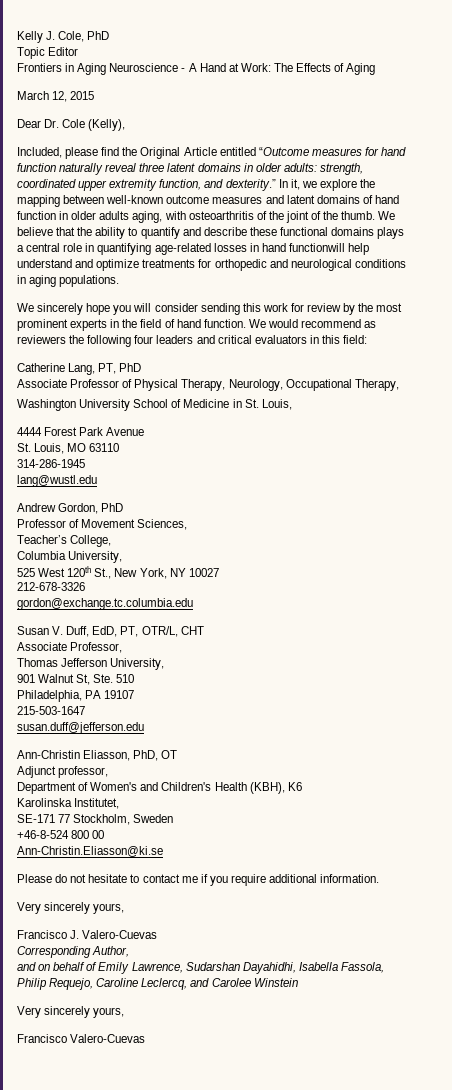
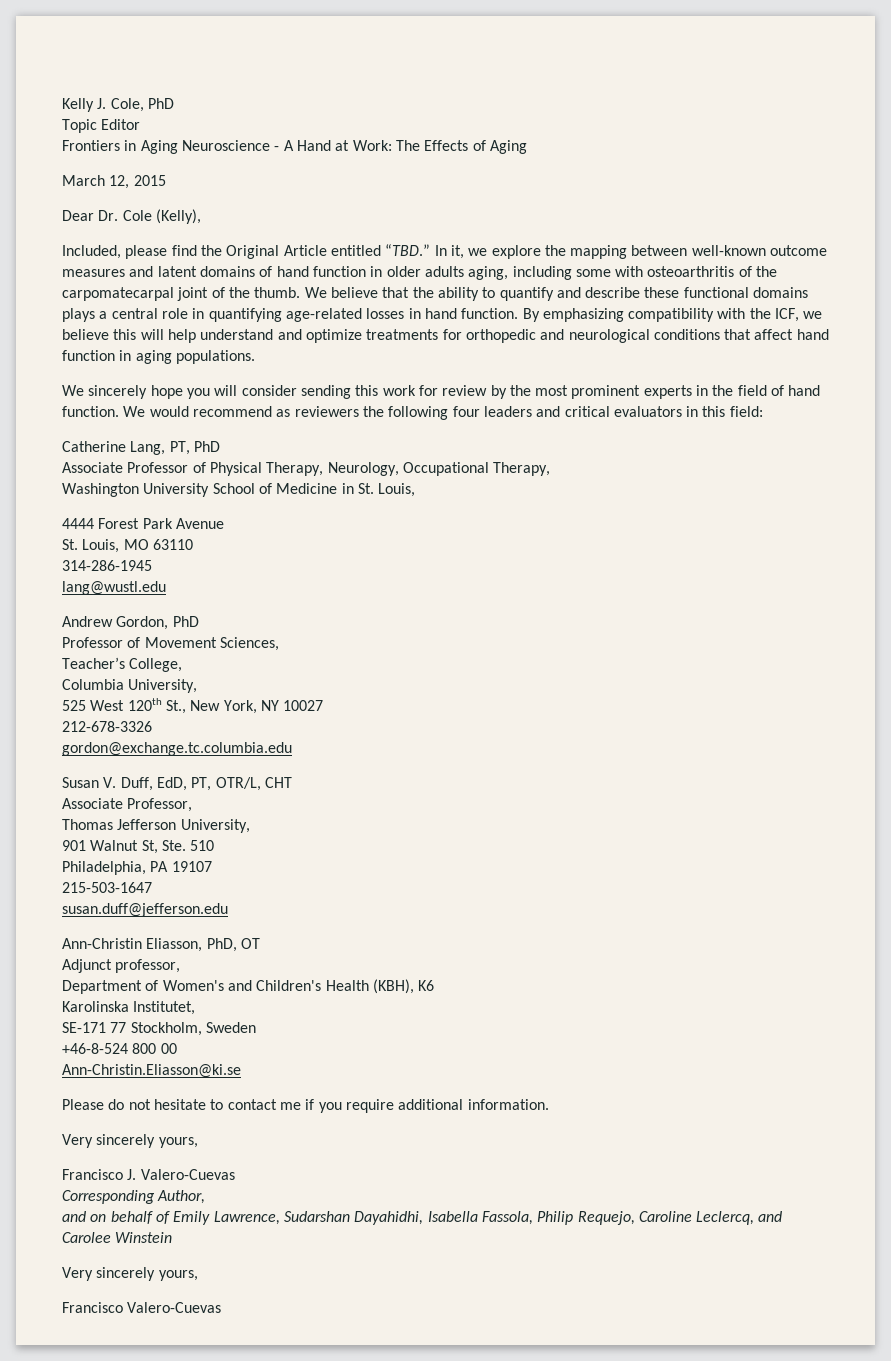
[258,147,407,156] [17,163,363,175] [17,179,276,191] “Outcome measures for hand function naturally reveal three latent domains in older adults: strength, coordinated upper extremity function, and dexterity.” -> [385,244,431,256] “TBD.”
(163, 217) none -> [512,266,611,280] including some
(284, 215) none -> [62,287,174,301] carpomatecarpal
[288,243,345,252] functionwill -> [461,308,823,322] [62,329,164,340] function. By emphasizing compatibility with the ICF, we believe this will
(406, 263) none -> [724,329,829,340] [62,350,115,361] that affect hand function

